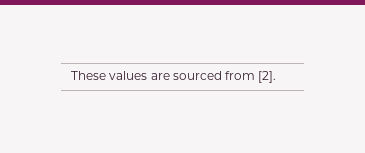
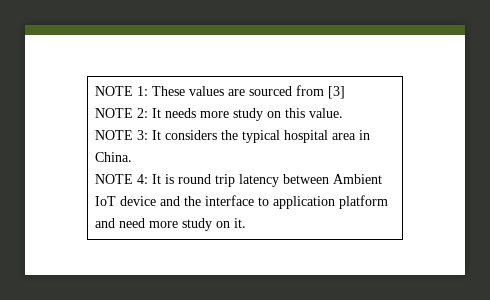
(71, 75) none -> [94,86,148,96] NOTE 1:
[258,71,277,83] [2]. -> [327,86,345,99] [94,108,343,121] [94,130,370,143] [94,152,132,162] [94,174,382,187] [94,195,388,209] [94,218,246,231] [3] // NOTE 2: It needs more study on this value. // NOTE 3: It considers the typical hospital area in China. // NOTE 4: It is round trip latency between Ambient IoT device and the interface to application platform and need more study on it.

